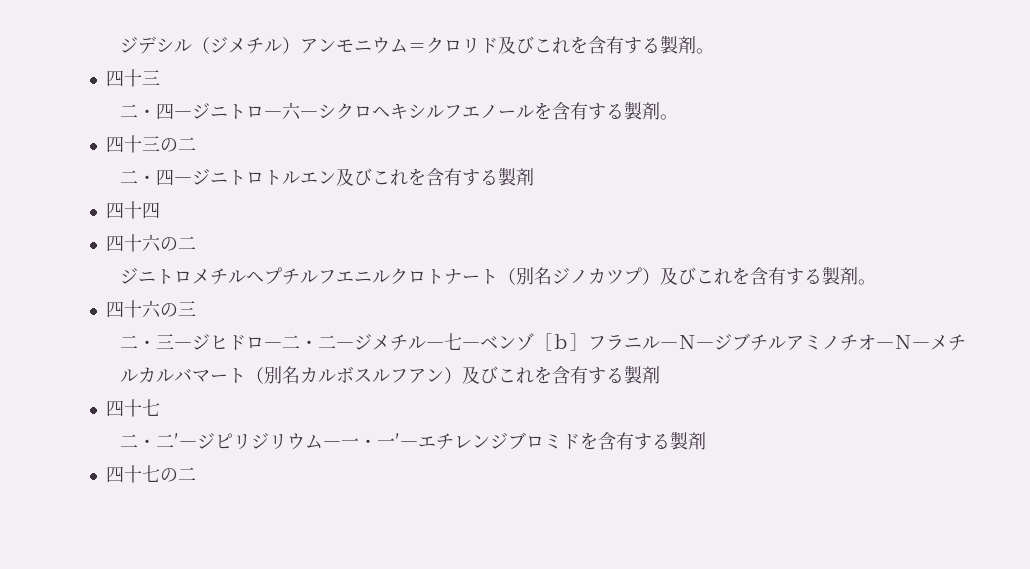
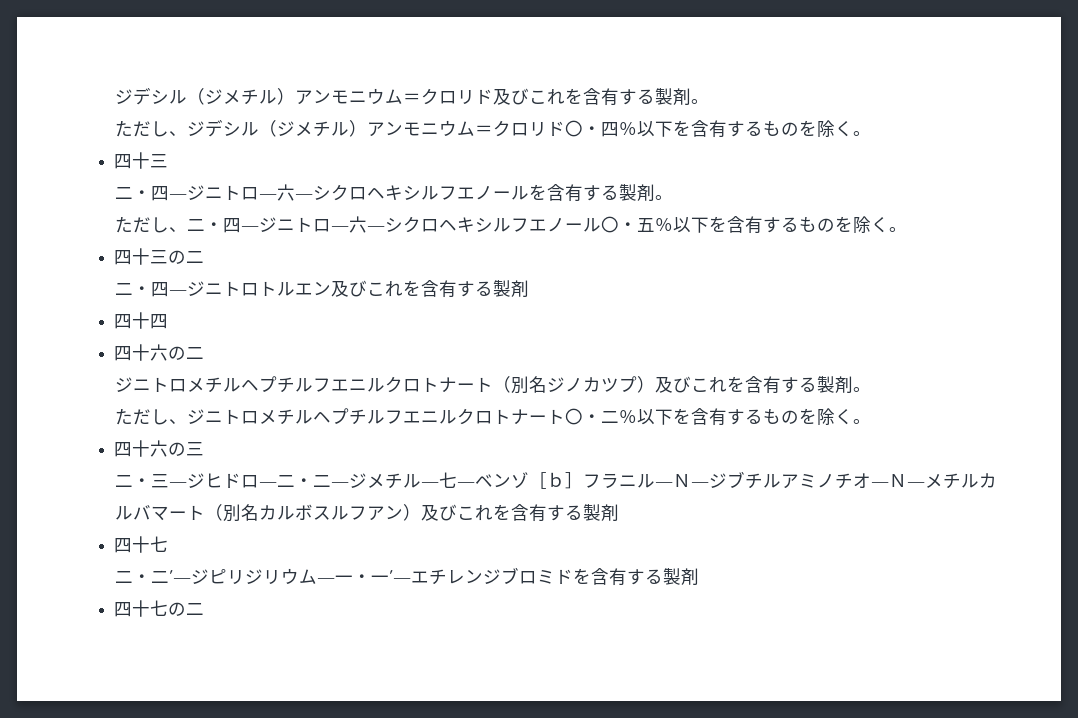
(715, 51) none -> [115,119,872,138] // ただし、ジデシル（ジメチル）アンモニウム＝クロリド〇・四％以下を含有するものを除く。
(679, 117) none -> [115,216,908,234] // ただし、二・四―ジニトロ―六―シクロヘキシルフエノール〇・五％以下を含有するものを除く。
(877, 282) none -> [115,408,872,426] // ただし、ジニトロメチルヘプチルフエニルクロトナート〇・二％以下を含有するものを除く。

